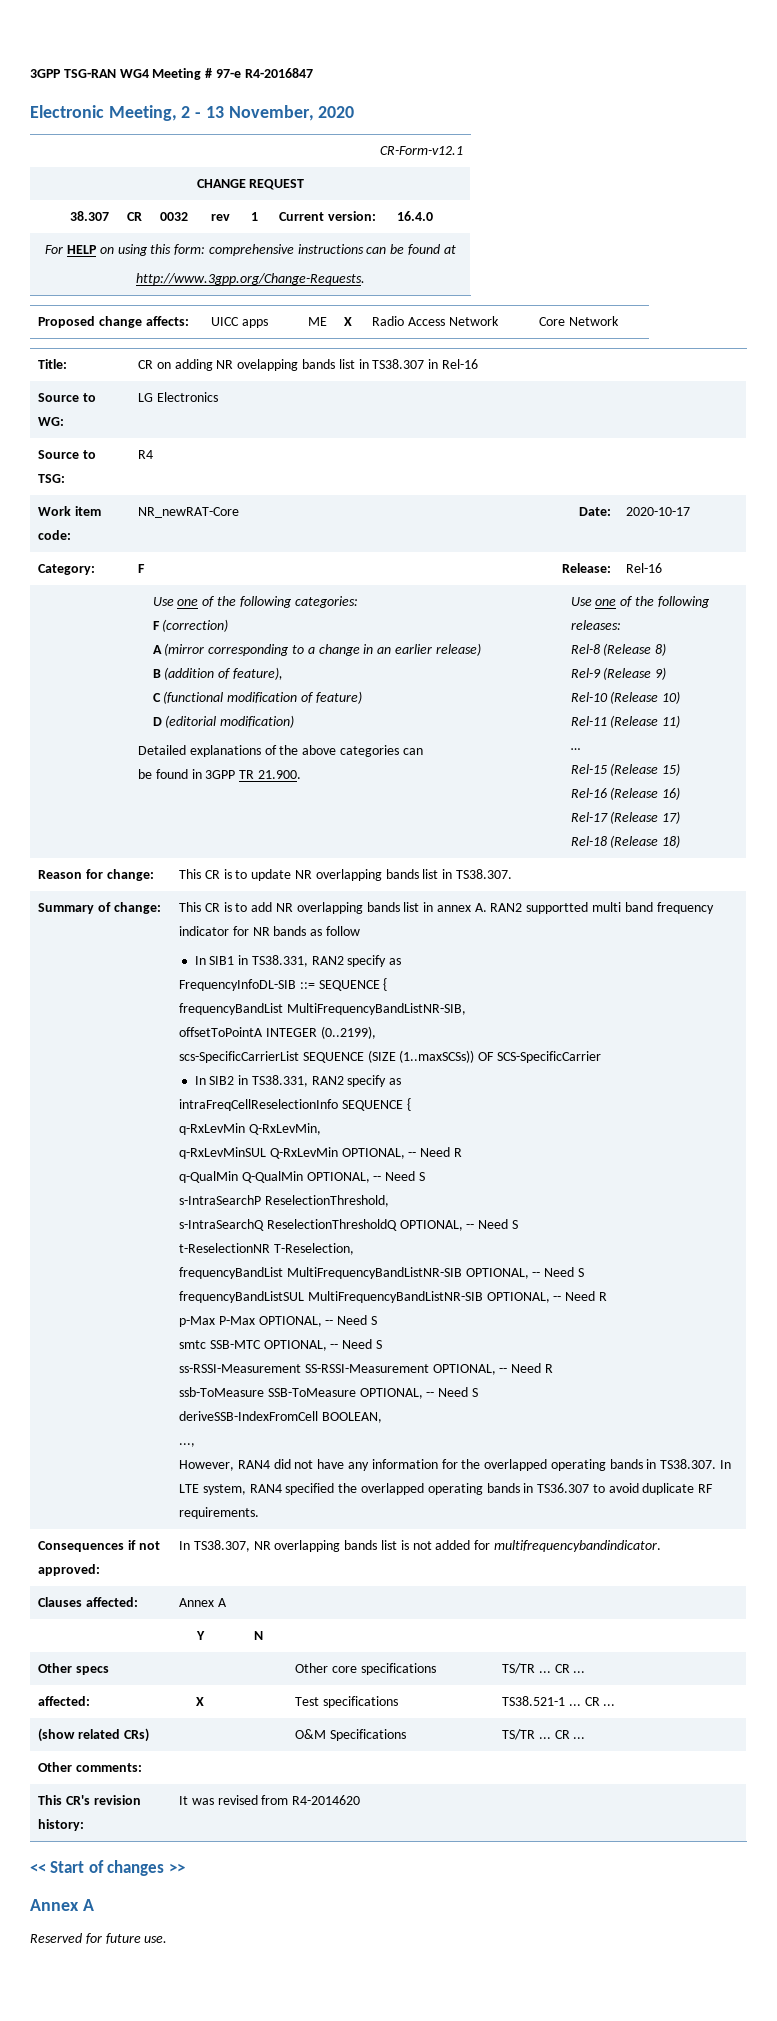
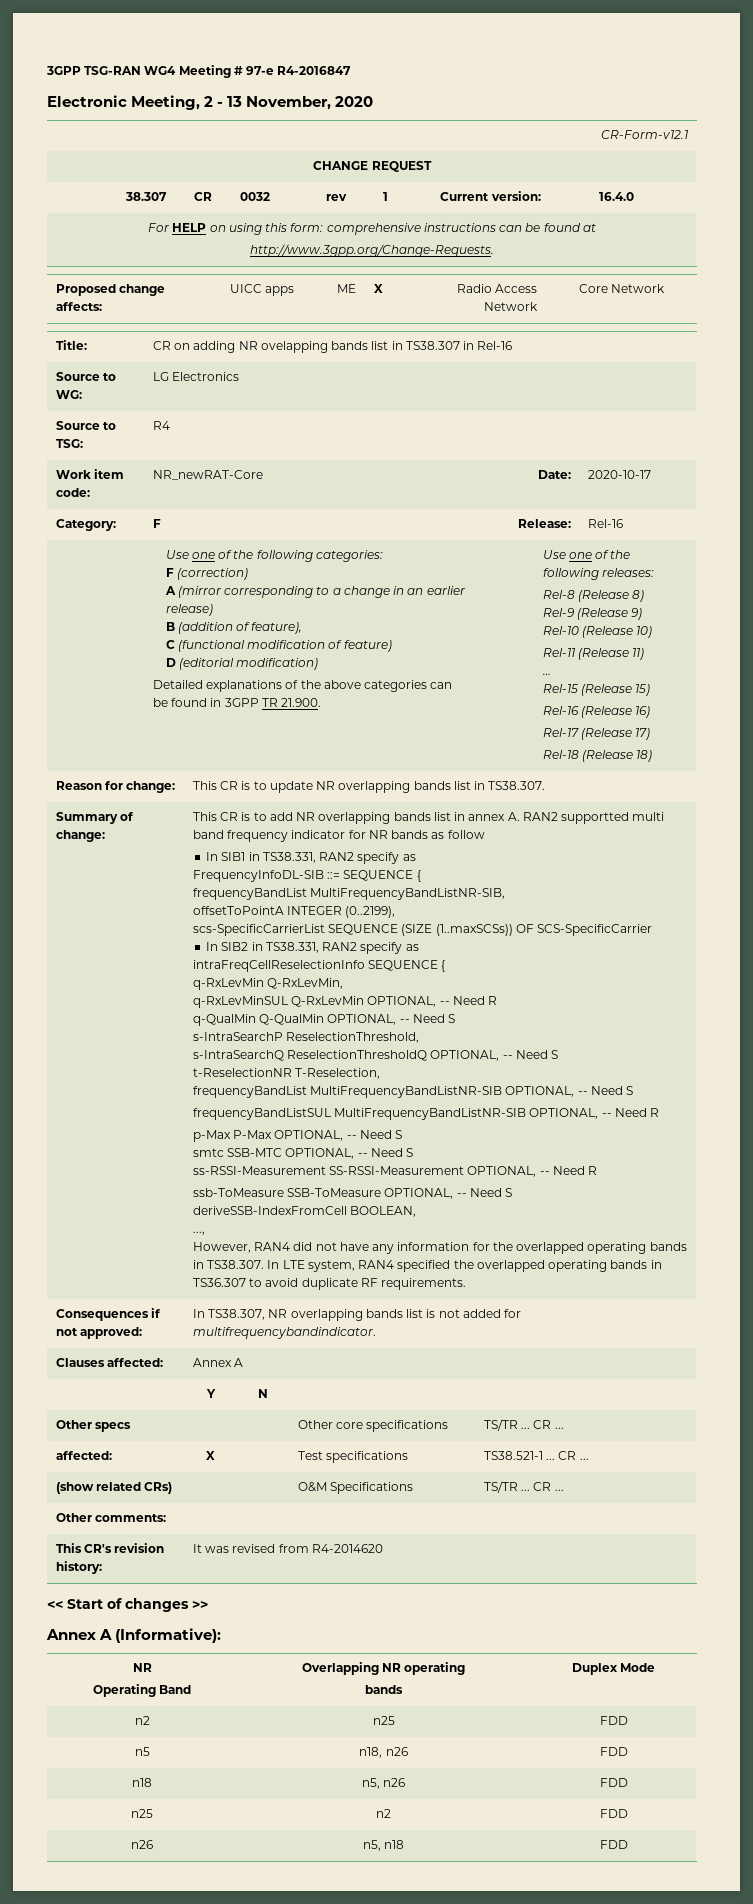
[30,1933,168,1944] // Reserved for future use. -> [115,1628,222,1643] [132,1663,152,1672] [92,1684,192,1697] [301,1662,466,1675] [365,1685,403,1694] [571,1663,656,1675] [134,1716,150,1725] [372,1716,395,1725] [599,1716,628,1725] [134,1747,150,1756] [359,1747,408,1758] [599,1747,628,1756] [132,1778,152,1787] [361,1778,406,1789] [599,1778,628,1787] [131,1809,153,1818] [376,1809,391,1818] [599,1809,628,1818] [131,1840,153,1849] [362,1840,405,1851] [599,1840,628,1849] (Informative): // NR // Operating Band | Overlapping NR operating // bands | Duplex Mode // n2 | n25 | FDD // n5 | n18, n26 | FDD // n18 | n5, n26 | FDD // n25 | n2 | FDD // n26 | n5, n18 | FDD

